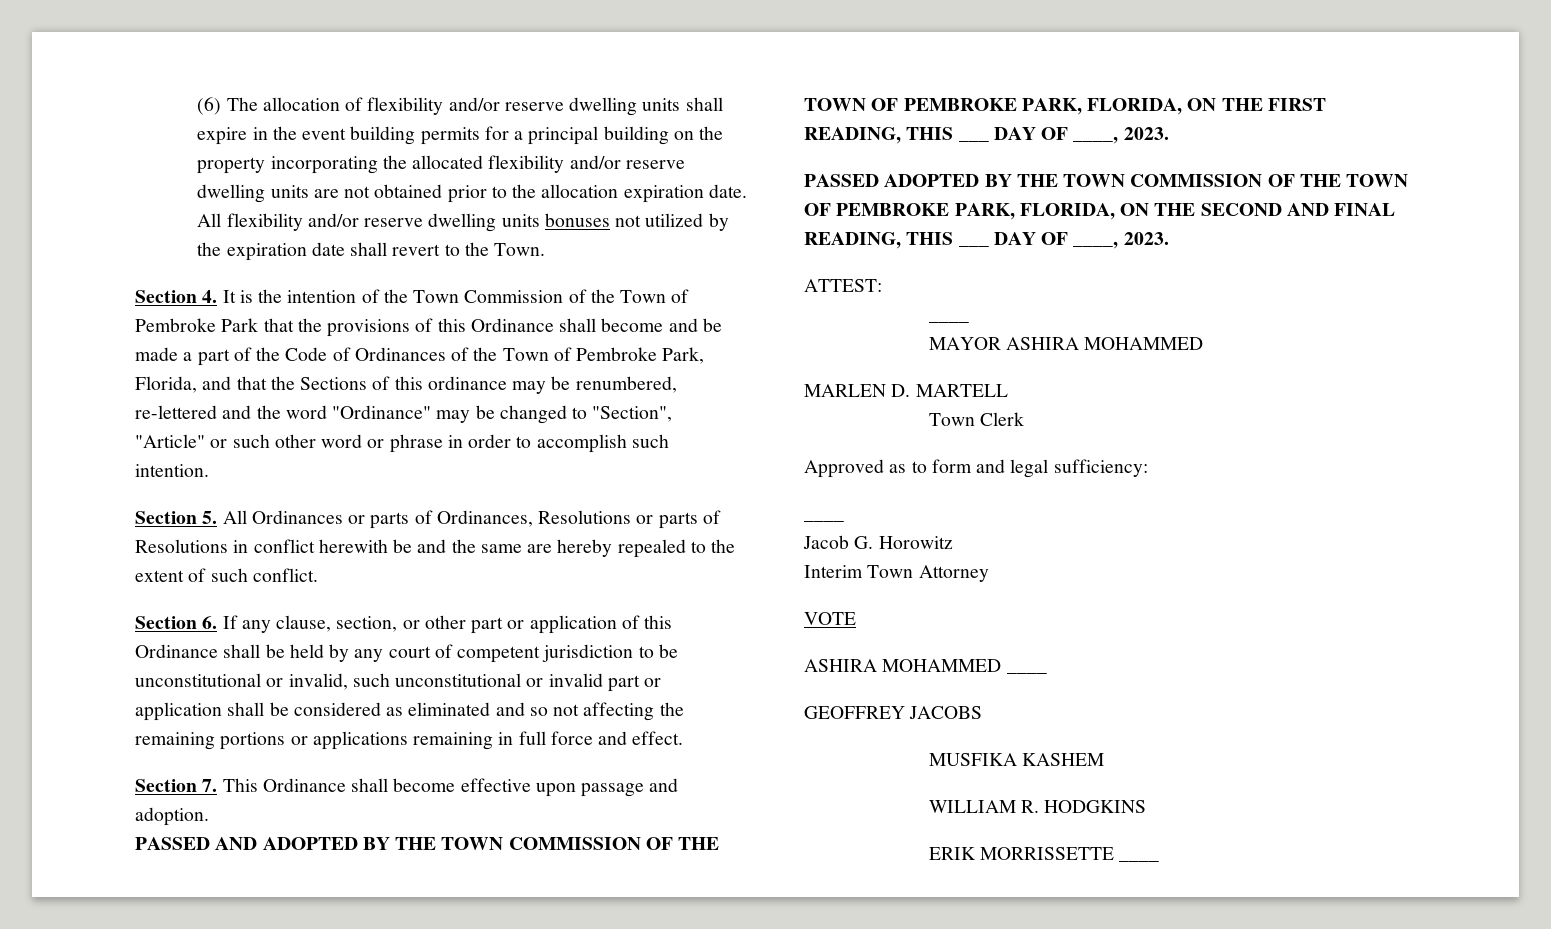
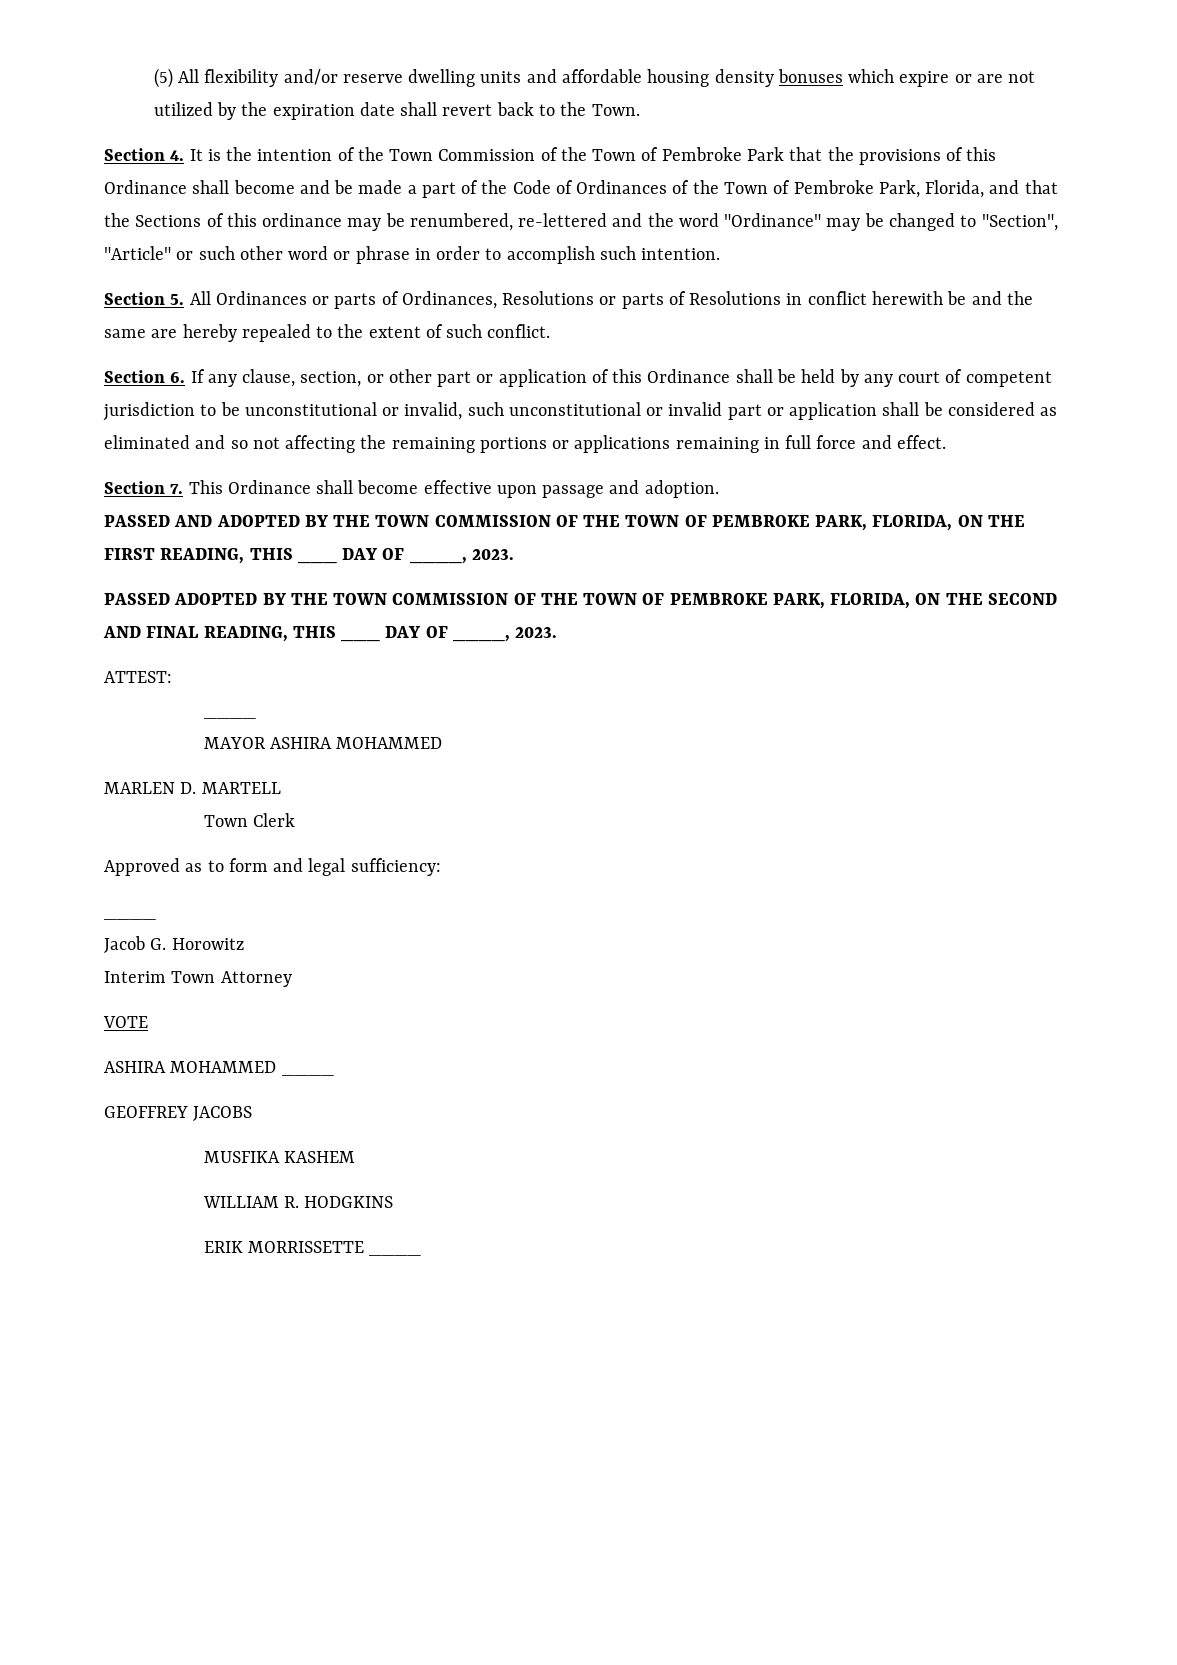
[197,97,723,116] [197,126,724,145] [197,155,685,174] [197,184,747,203] (6) The allocation of flexibility and/or reserve dwelling units shall expire in the event building permits for a principal building on the property incorporating the allocated flexibility and/or reserve dwelling units are not obtained prior to the allocation expiration date. -> [153,68,173,88] (5)
[544,213,610,227] bonuses -> [526,69,1003,87] and affordable housing density bonuses which expire or are
(441, 250) none -> [496,102,534,116] back

